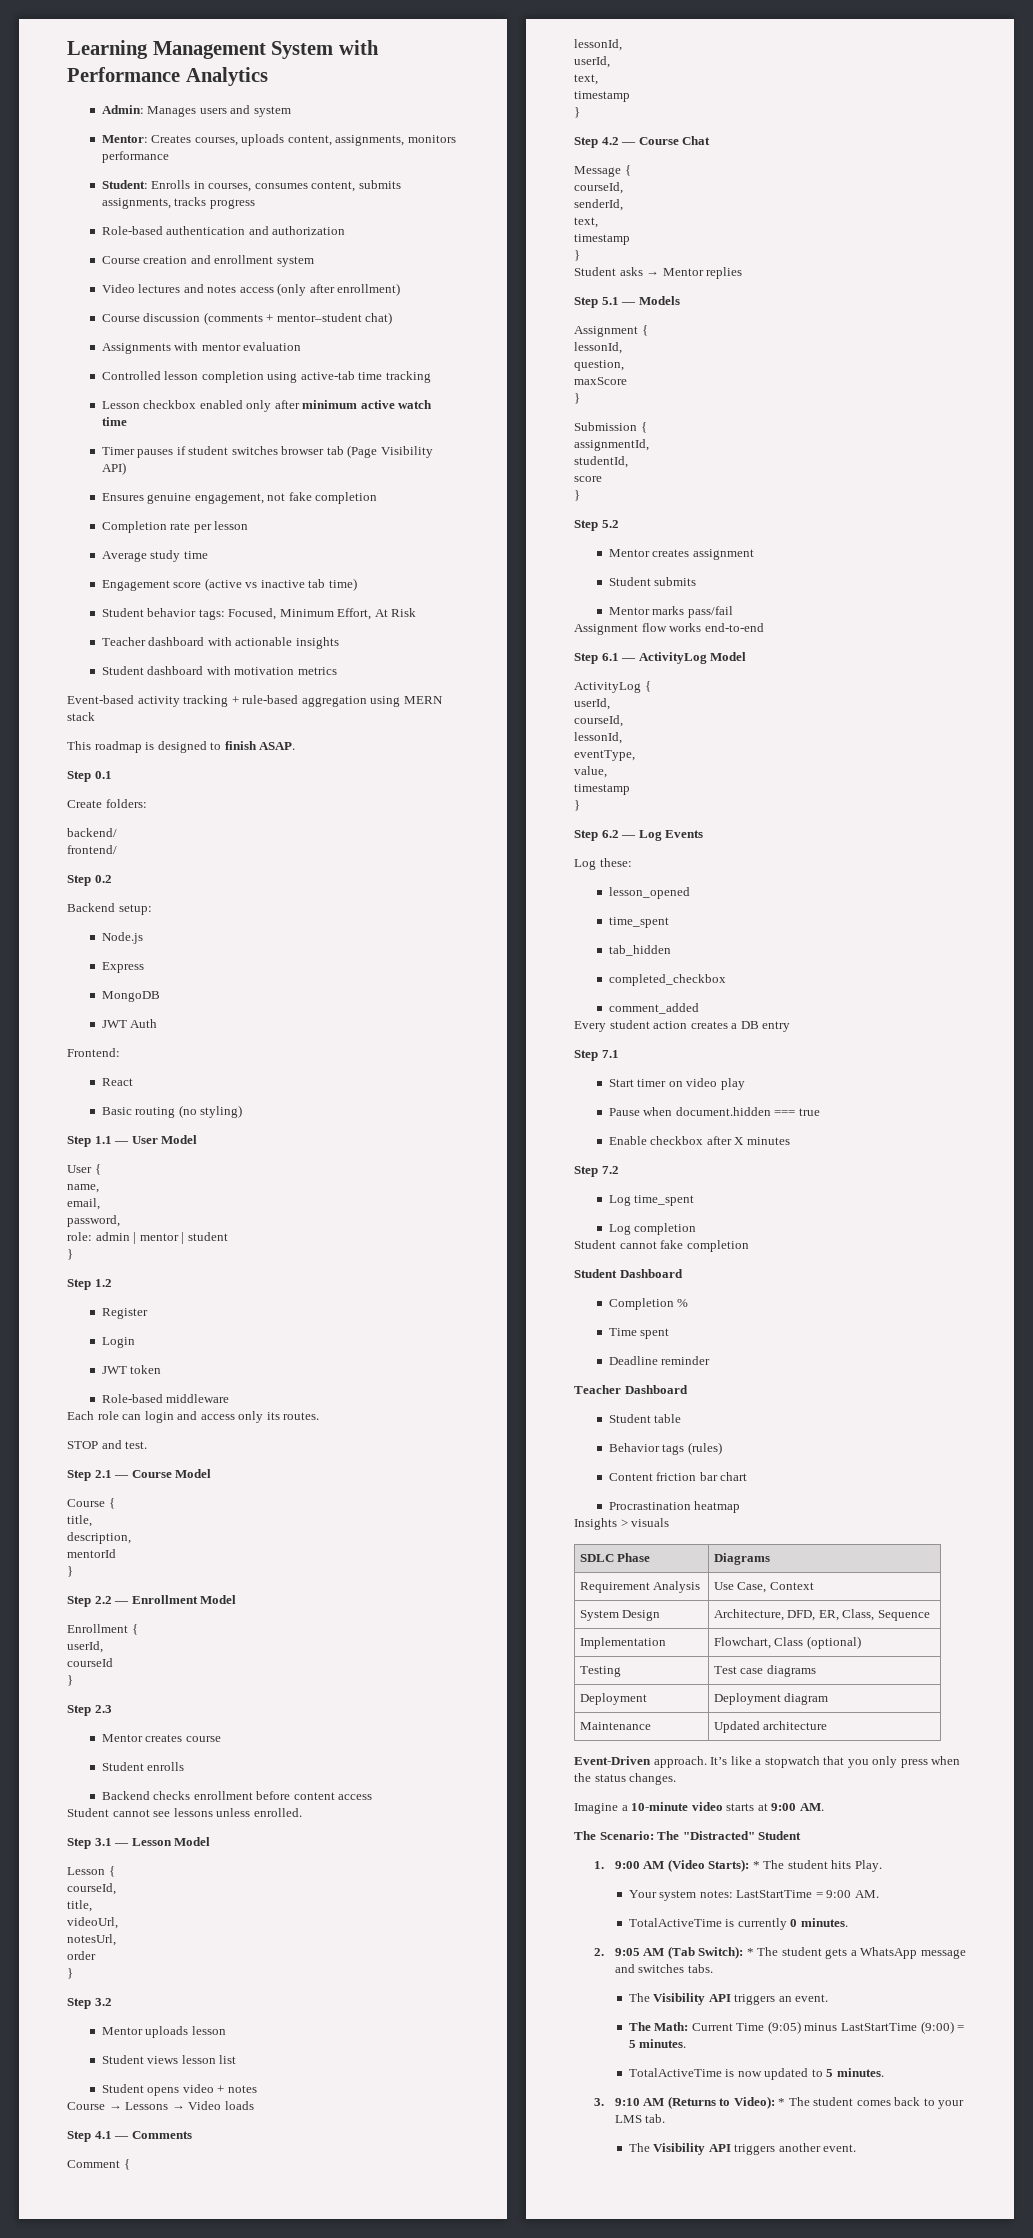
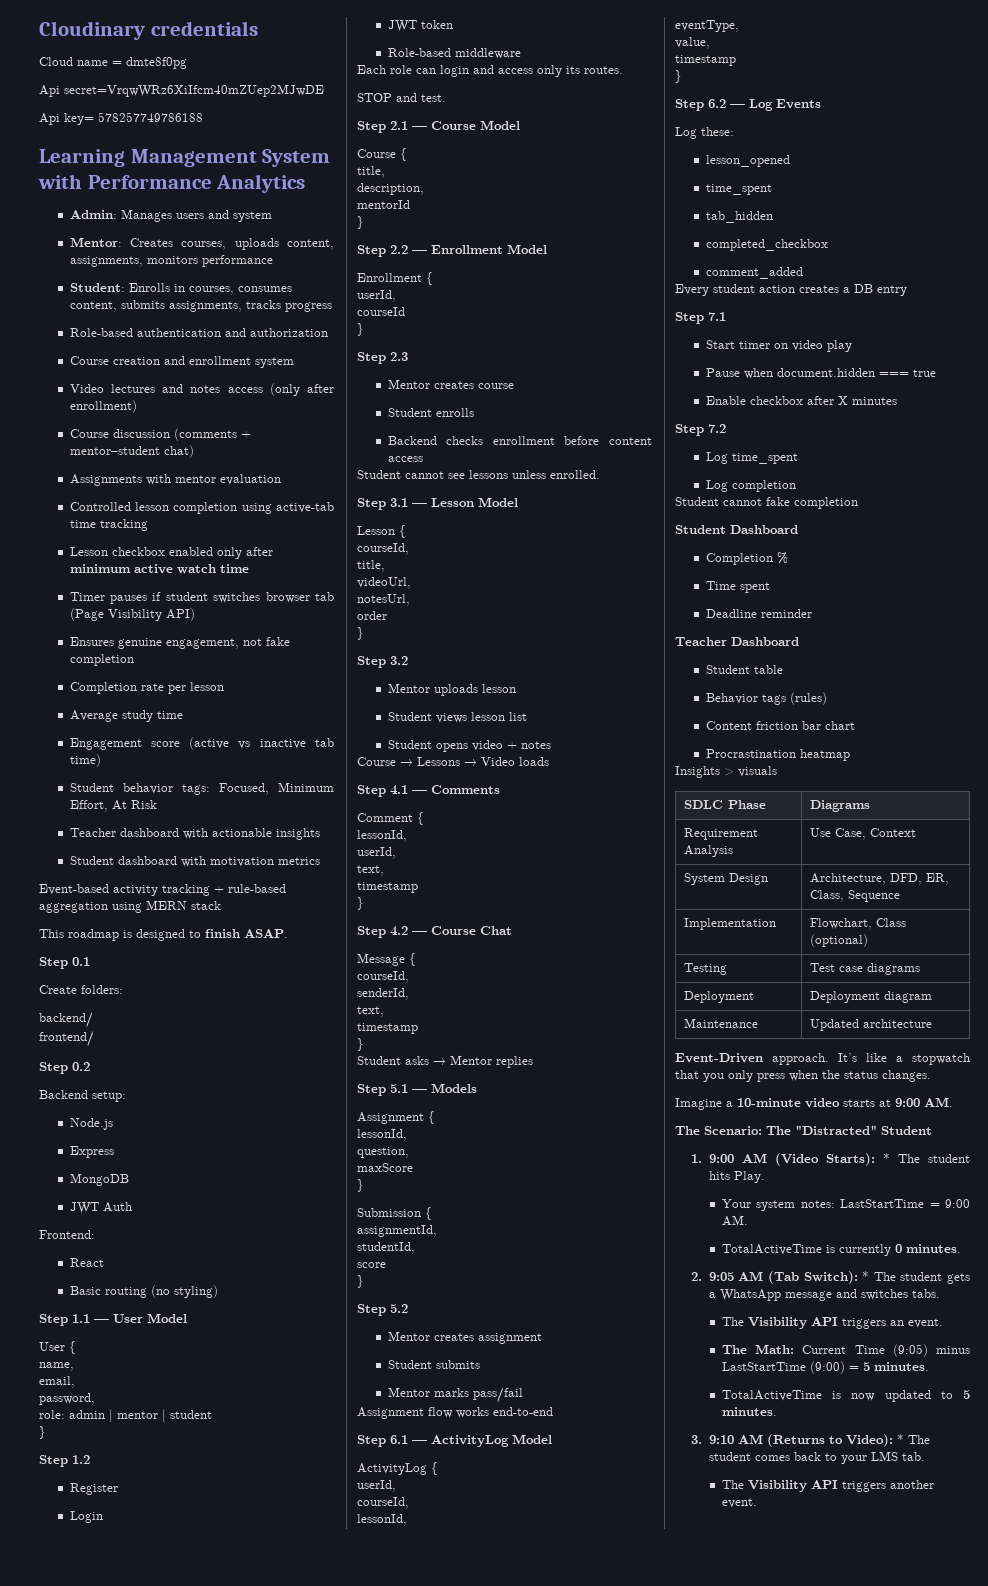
(67, 49) none -> [39,21,258,40] [39,57,187,69] [39,84,324,97] [39,112,203,125] Cloudinary credentials // Cloud name = dmte8f0pg // Api secret=VrqwWRz6XiIfcm40mZUep2MJwDE // Api key= 578257749786188 //

